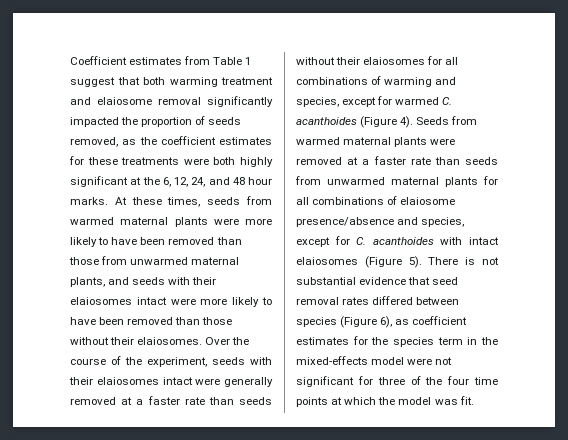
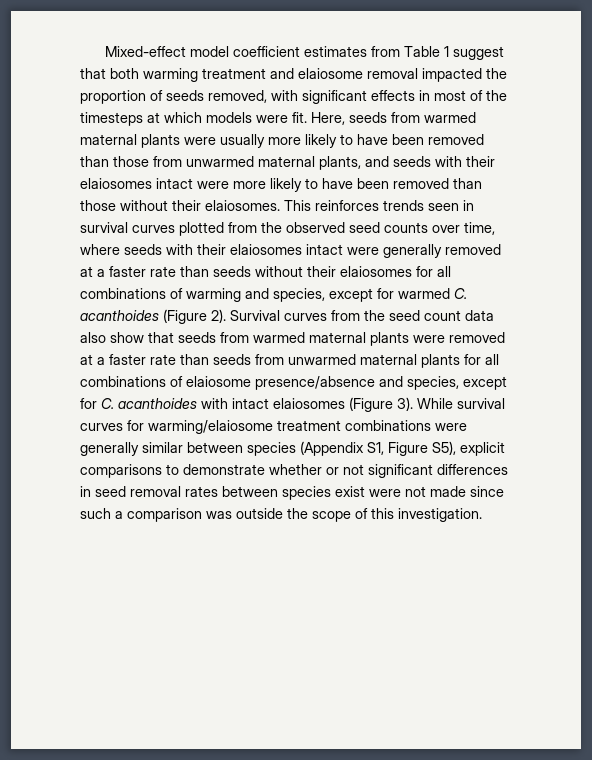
[70,56,127,65] Coefficient -> [105,46,301,57] Mixed-effect model coefficient
[207,96,273,107] significantly -> (418, 73) none
[122,136,272,145] [69,156,273,167] [70,176,272,187] [70,196,272,207] [70,217,239,227] as the coefficient estimates for these treatments were both highly significant at the 6, 12, 24, and 48 hour marks. At these times, seeds from warmed maternal plants were -> [271,90,507,104] [80,112,476,126] [80,134,265,148] with significant effects in most of the timesteps at which models were fit. Here, seeds from warmed maternal plants were usually
[205,337,250,345] [70,356,207,367] Over the course of the experiment, -> [284,200,474,211] [80,222,495,236] [80,244,120,255] This reinforces trends seen in survival curves plotted from the observed seed counts over time, where
[400,116,450,128] 4). Seeds -> [211,309,494,323] [80,332,216,343] 2). Survival curves from the seed count data also show that seeds
[408,256,499,268] [296,277,431,285] 5). There is not substantial evidence that -> [397,397,505,411] [80,420,467,434] [80,441,505,456] [80,464,508,478] [80,486,91,497] 3). While survival curves for warming/elaiosome treatment combinations were generally similar between species (Appendix S1, Figure S5), explicit comparisons to demonstrate whether or not significant differences in
[372,296,460,305] [296,316,468,328] [296,336,498,347] [296,356,453,365] [296,376,498,387] [296,396,474,407] differed between species (Figure 6), as coefficient estimates for the species term in the mixed-effects model were not significant for three of the four time points at which the model was fit. -> [222,486,504,500] [80,508,482,522] between species exist were not made since such a comparison was outside the scope of this investigation.

